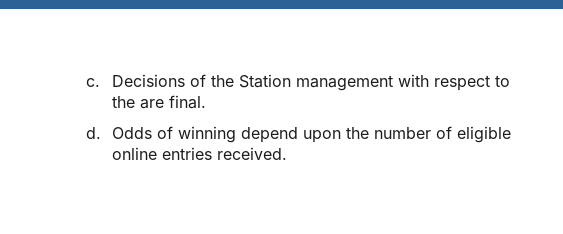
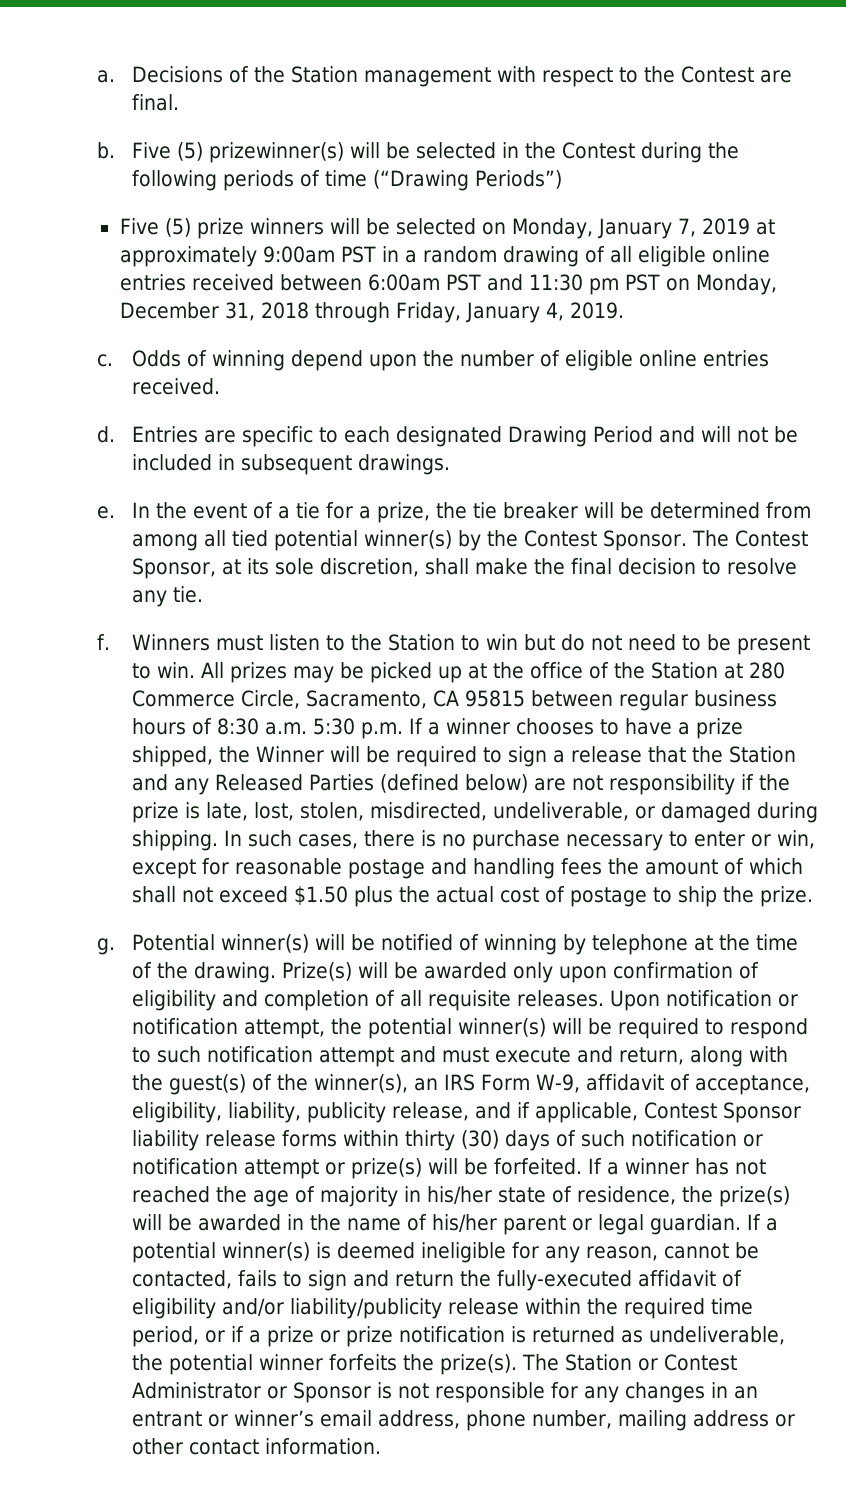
[85,78,100,87] c. -> [97,70,116,83] a.
(136, 102) none -> [680,66,754,83] Contest
[85,127,101,139] d. -> [97,142,739,163] [131,170,562,191] [119,218,775,239] [119,246,770,267] [119,274,777,295] [119,302,624,323] [97,354,114,367] b. Five (5) prizewinner(s) will be selected in the Contest during the following periods of time (“Drawing Periods”) // Five (5) prize winners will be selected on Monday, January 7, 2019 at approximately 9:00am PST in a random drawing of all eligible online entries received between 6:00am PST and 11:30 pm PST on Monday, December 31, 2018 through Friday, January 4, 2019. // c.
(288, 153) none -> [97,426,798,447] [131,454,450,475] [97,502,811,523] [131,530,808,551] [131,558,797,579] [131,586,203,607] [97,634,810,655] [131,662,785,683] [131,690,777,711] [131,718,743,739] [131,746,796,767] [131,774,790,795] [131,802,818,823] [131,830,815,851] [131,858,803,879] [131,886,813,907] [97,934,798,955] [131,962,759,983] [131,990,798,1011] [131,1018,808,1039] [131,1046,788,1067] [131,1074,810,1095] [131,1102,801,1123] [131,1130,763,1151] [131,1158,766,1179] [131,1186,790,1207] [131,1214,778,1235] [131,1242,759,1263] [131,1270,742,1291] [131,1298,753,1319] [131,1326,785,1347] [131,1354,737,1375] [131,1382,758,1403] [131,1410,795,1431] [131,1438,381,1455] // d. Entries are specific to each designated Drawing Period and will not be included in subsequent drawings. // e. In the event of a tie for a prize, the tie breaker will be determined from among all tied potential winner(s) by the Contest Sponsor. The Contest Sponsor, at its sole discretion, shall make the final decision to resolve any tie. // f. Winners must listen to the Station to win but do not need to be present to win. All prizes may be picked up at the office of the Station at 280 Commerce Circle, Sacramento, CA 95815 between regular business hours of 8:30 a.m. 5:30 p.m. If a winner chooses to have a prize shipped, the Winner will be required to sign a release that the Station and any Released Parties (defined below) are not responsibility if the prize is late, lost, stolen, misdirected, undeliverable, or damaged during shipping. In such cases, there is no purchase necessary to enter or win, except for reasonable postage and handling fees the amount of which shall not exceed $1.50 plus the actual cost of postage to ship the prize. // g. Potential winner(s) will be notified of winning by telephone at the time of the drawing. Prize(s) will be awarded only upon confirmation of eligibility and completion of all requisite releases. Upon notification or notification attempt, the potential winner(s) will be required to respond to such notification attempt and must execute and return, along with the guest(s) of the winner(s), an IRS Form W-9, affidavit of acceptance, eligibility, liability, publicity release, and if applicable, Contest Sponsor liability release forms within thirty (30) days of such notification or notification attempt or prize(s) will be forfeited. If a winner has not reached the age of majority in his/her state of residence, the prize(s) will be awarded in the name of his/her parent or legal guardian. If a potential winner(s) is deemed ineligible for any reason, cannot be contacted, fails to sign and return the fully-executed affidavit of eligibility and/or liability/publicity release within the required time period, or if a prize or prize notification is returned as undeliverable, the potential winner forfeits the prize(s). The Station or Contest Administrator or Sponsor is not responsible for any changes in an entrant or winner’s email address, phone number, mailing address or other contact information.

